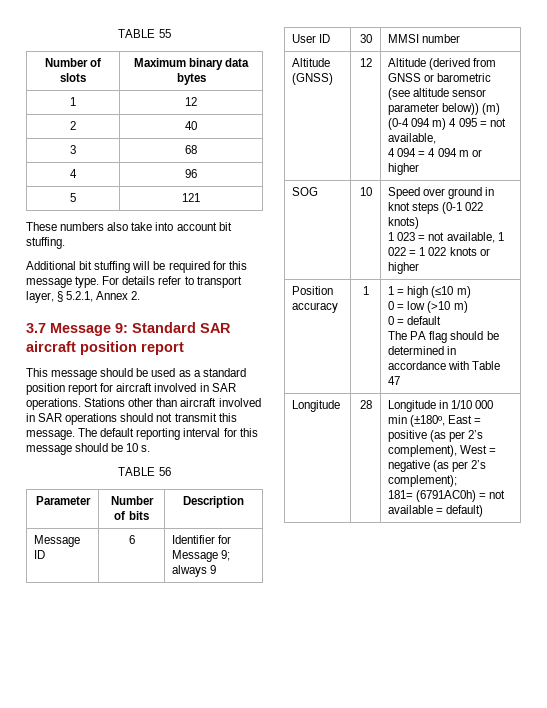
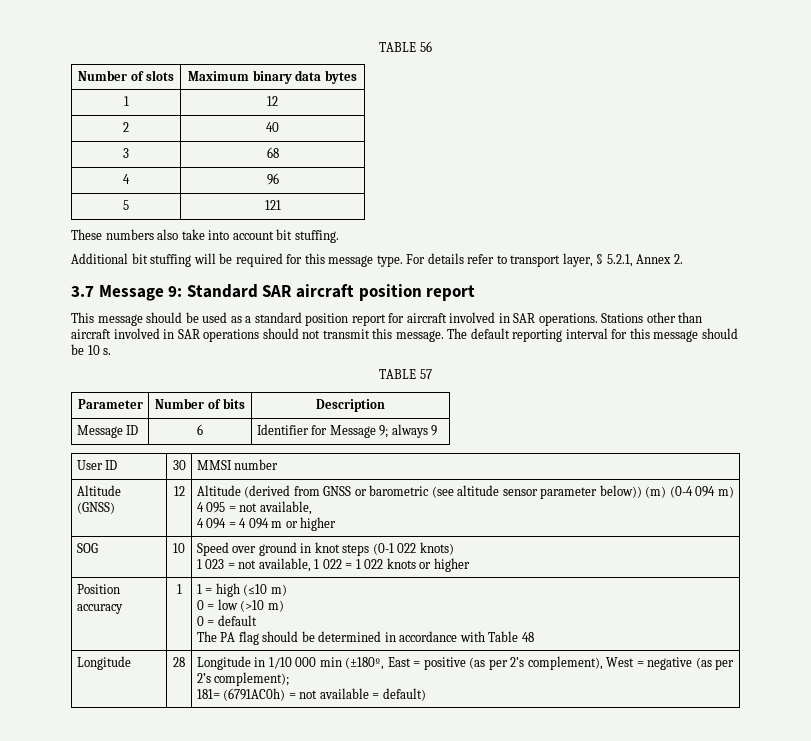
[118,29,171,38] TABLE 55 -> [379,41,432,52] TABLE 56
[158,467,171,476] 56 -> [419,369,432,379] 57
[388,376,401,385] 47 -> [521,632,534,642] 48

